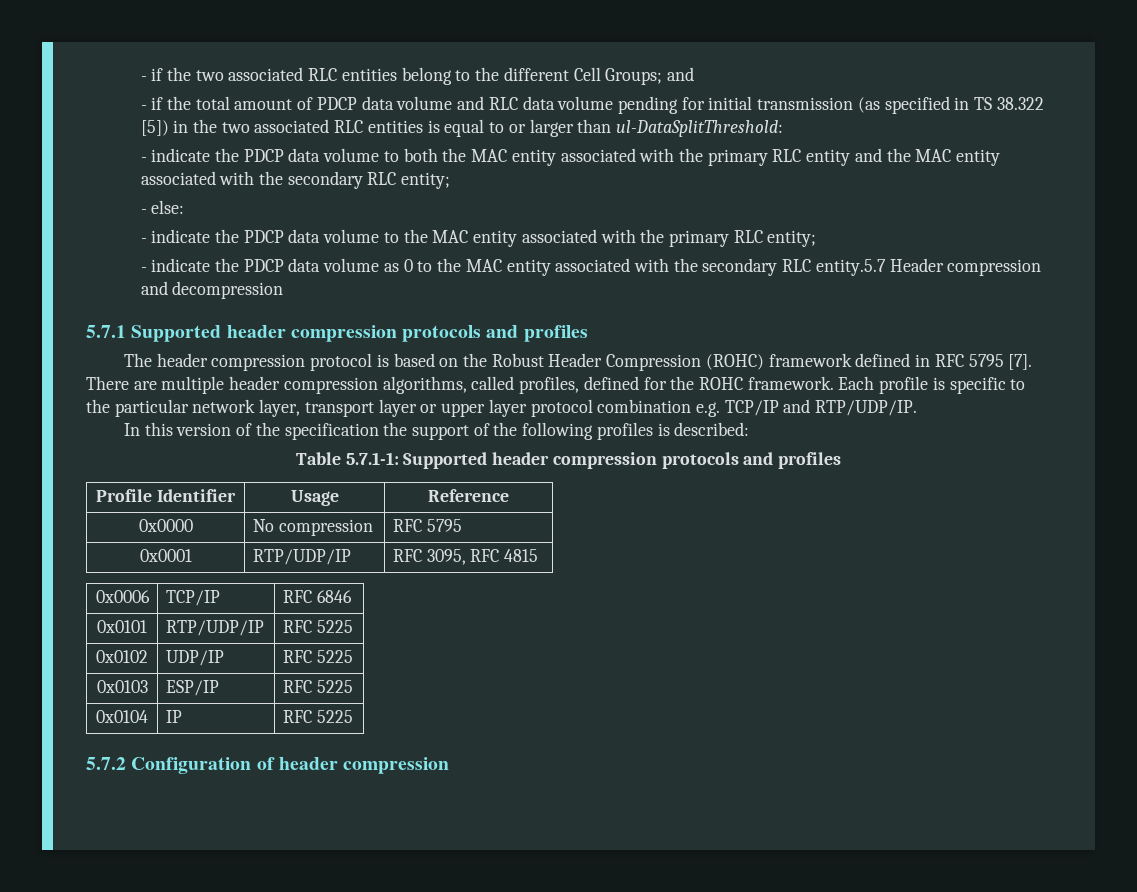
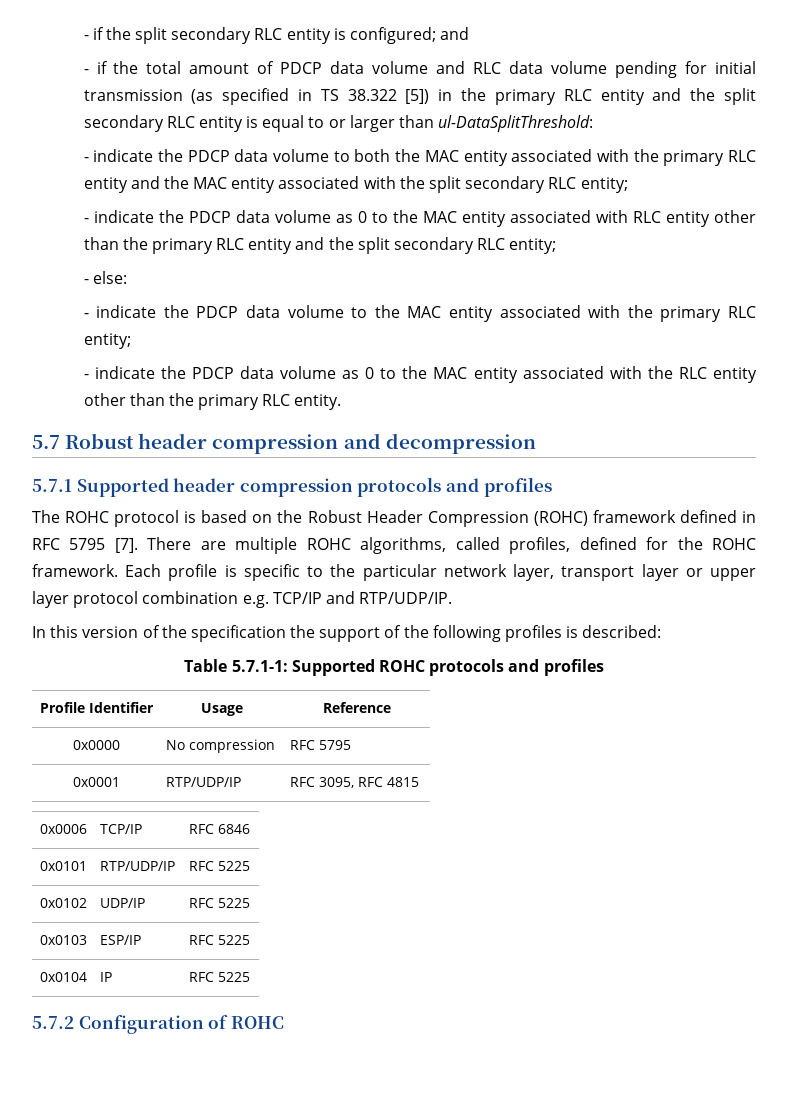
[140,67,663,85] - if the two associated RLC entities belong to the different Cell Groups; -> [83,27,437,44] - if the split secondary RLC entity is configured;
[221,119,423,133] two associated RLC entities -> [494,88,757,105] [83,115,243,132] primary RLC entity and the split secondary RLC entity
(284, 178) none -> [429,176,628,193] [83,210,756,227] [83,237,390,254] split secondary RLC entity; // - indicate the PDCP data volume as 0 to the MAC entity associated with RLC entity other than the primary RLC entity and the split
[702,258,944,276] secondary RLC entity.5.7 Header -> [678,367,757,383] [83,393,342,410] [32,433,208,449] RLC entity other than the primary RLC entity. // 5.7 Robust header
[156,353,306,371] header compression -> [65,511,110,523] ROHC
[229,376,378,394] header compression -> [306,538,351,550] ROHC
[492,452,657,469] header compression -> [378,660,425,672] ROHC
[278,757,450,774] header compression -> [230,1016,284,1029] ROHC

